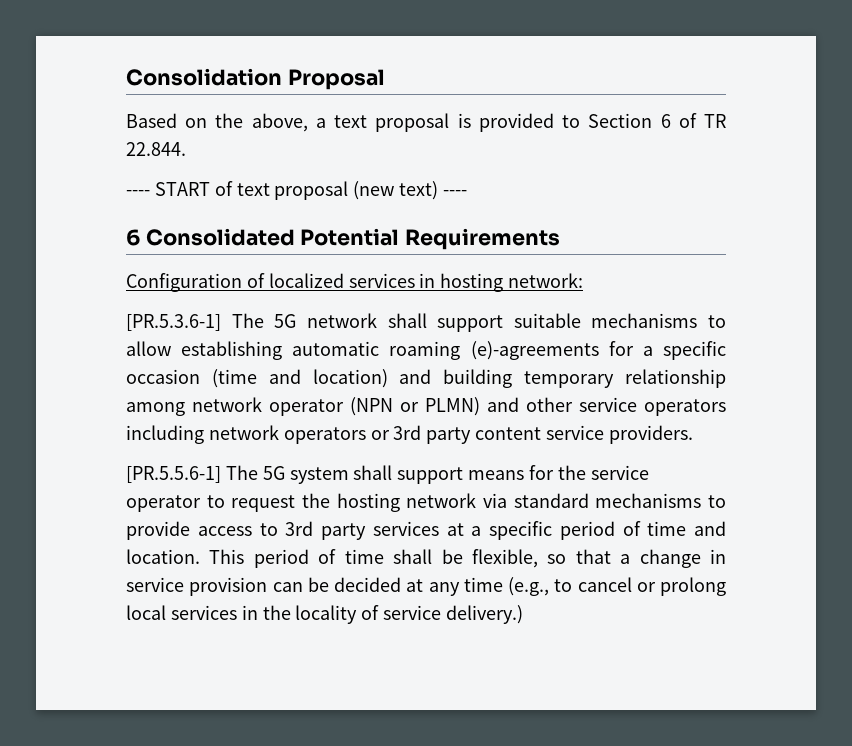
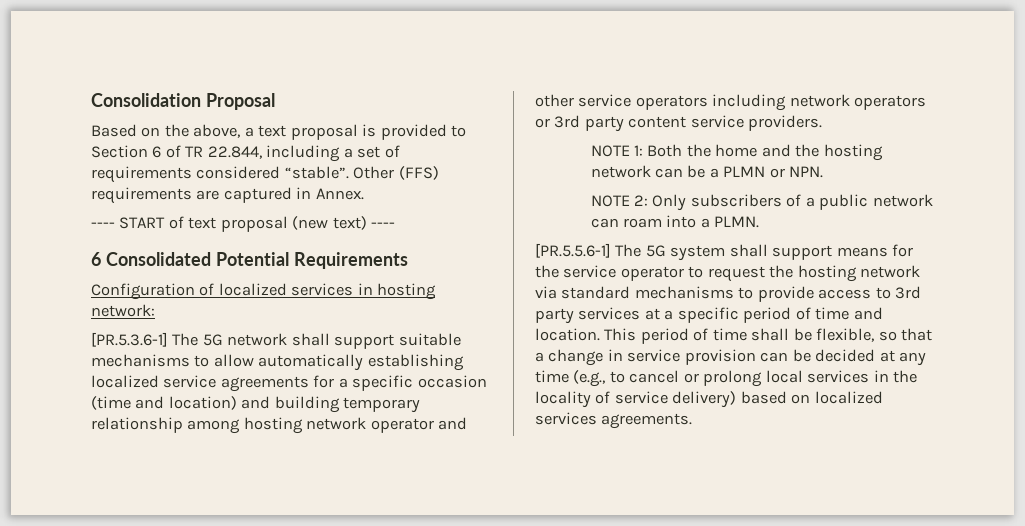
[126,142,186,156] 22.844. -> [207,145,400,162] [91,166,439,183] [91,187,364,204] 22.844, including a set of requirements considered “stable”. Other (FFS) requirements are captured in Annex.
[181,341,599,360] establishing automatic roaming (e)-agreements -> [258,354,464,371] [91,375,309,392] automatically establishing localized service agreements
(185, 409) none -> [243,417,303,434] hosting
[350,397,480,416] (NPN or PLMN) -> (434, 425) none
(693, 434) none -> [590,144,883,161] [590,165,824,178] [590,194,933,211] [590,215,760,228] // NOTE 1: Both the home and the hosting network can be a PLMN or NPN. // NOTE 2: Only subscribers of a public network can roam into a PLMN.
[446,605,524,624] delivery.) -> [672,391,883,408] [535,412,693,429] delivery) based on localized services agreements.

